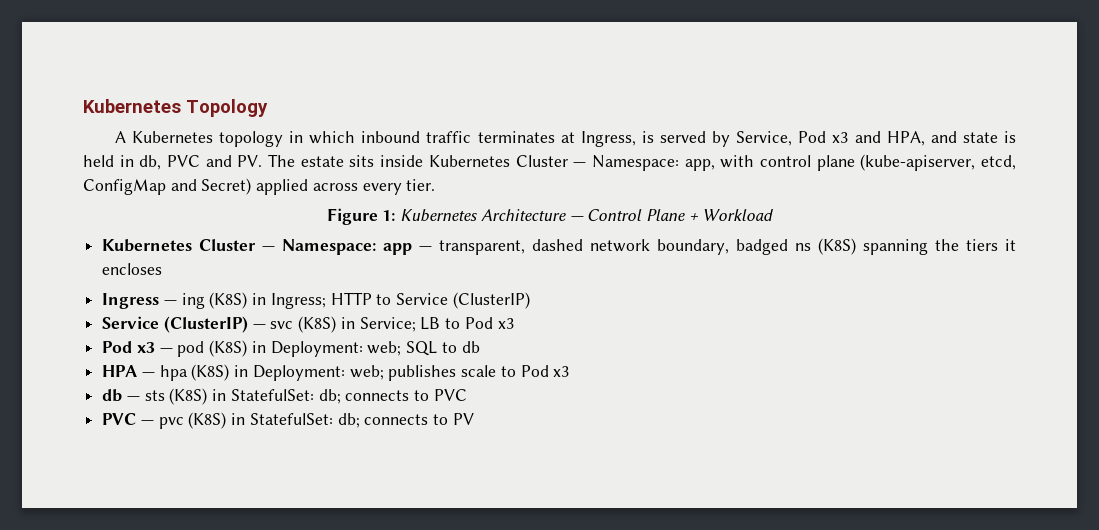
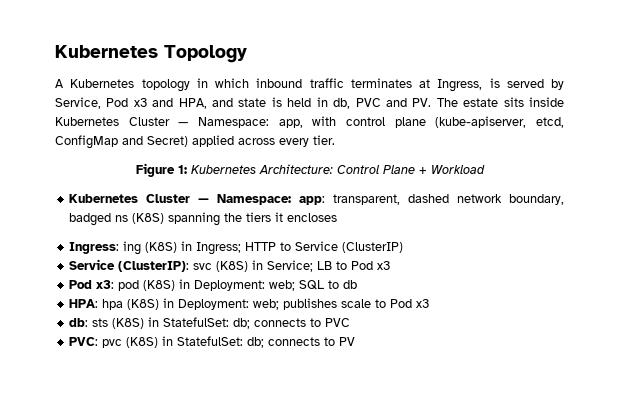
[480,209,584,221] Architecture — -> [258,164,333,174] Architecture:
[383,243,433,255] app — -> [299,196,326,205] app:
[102,293,177,309] Ingress — -> [69,242,120,254] Ingress:
[163,316,266,333] (ClusterIP) — -> [118,261,190,272] (ClusterIP):
[136,342,173,353] x3 — -> [96,280,115,289] x3:
[102,365,155,377] HPA — -> [69,299,99,308] HPA:
[102,389,140,402] db — -> [69,318,89,327] db:
[102,413,154,425] PVC — -> [69,337,99,346] PVC:

